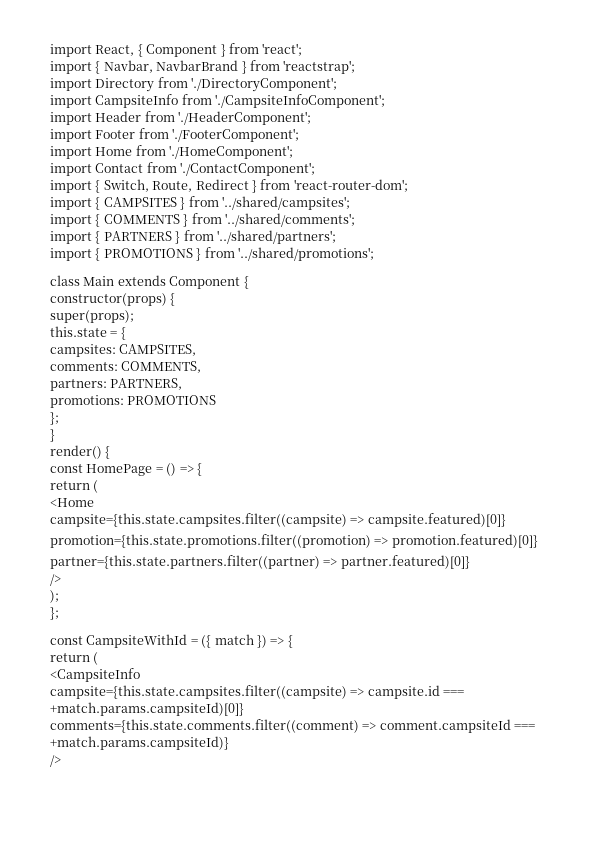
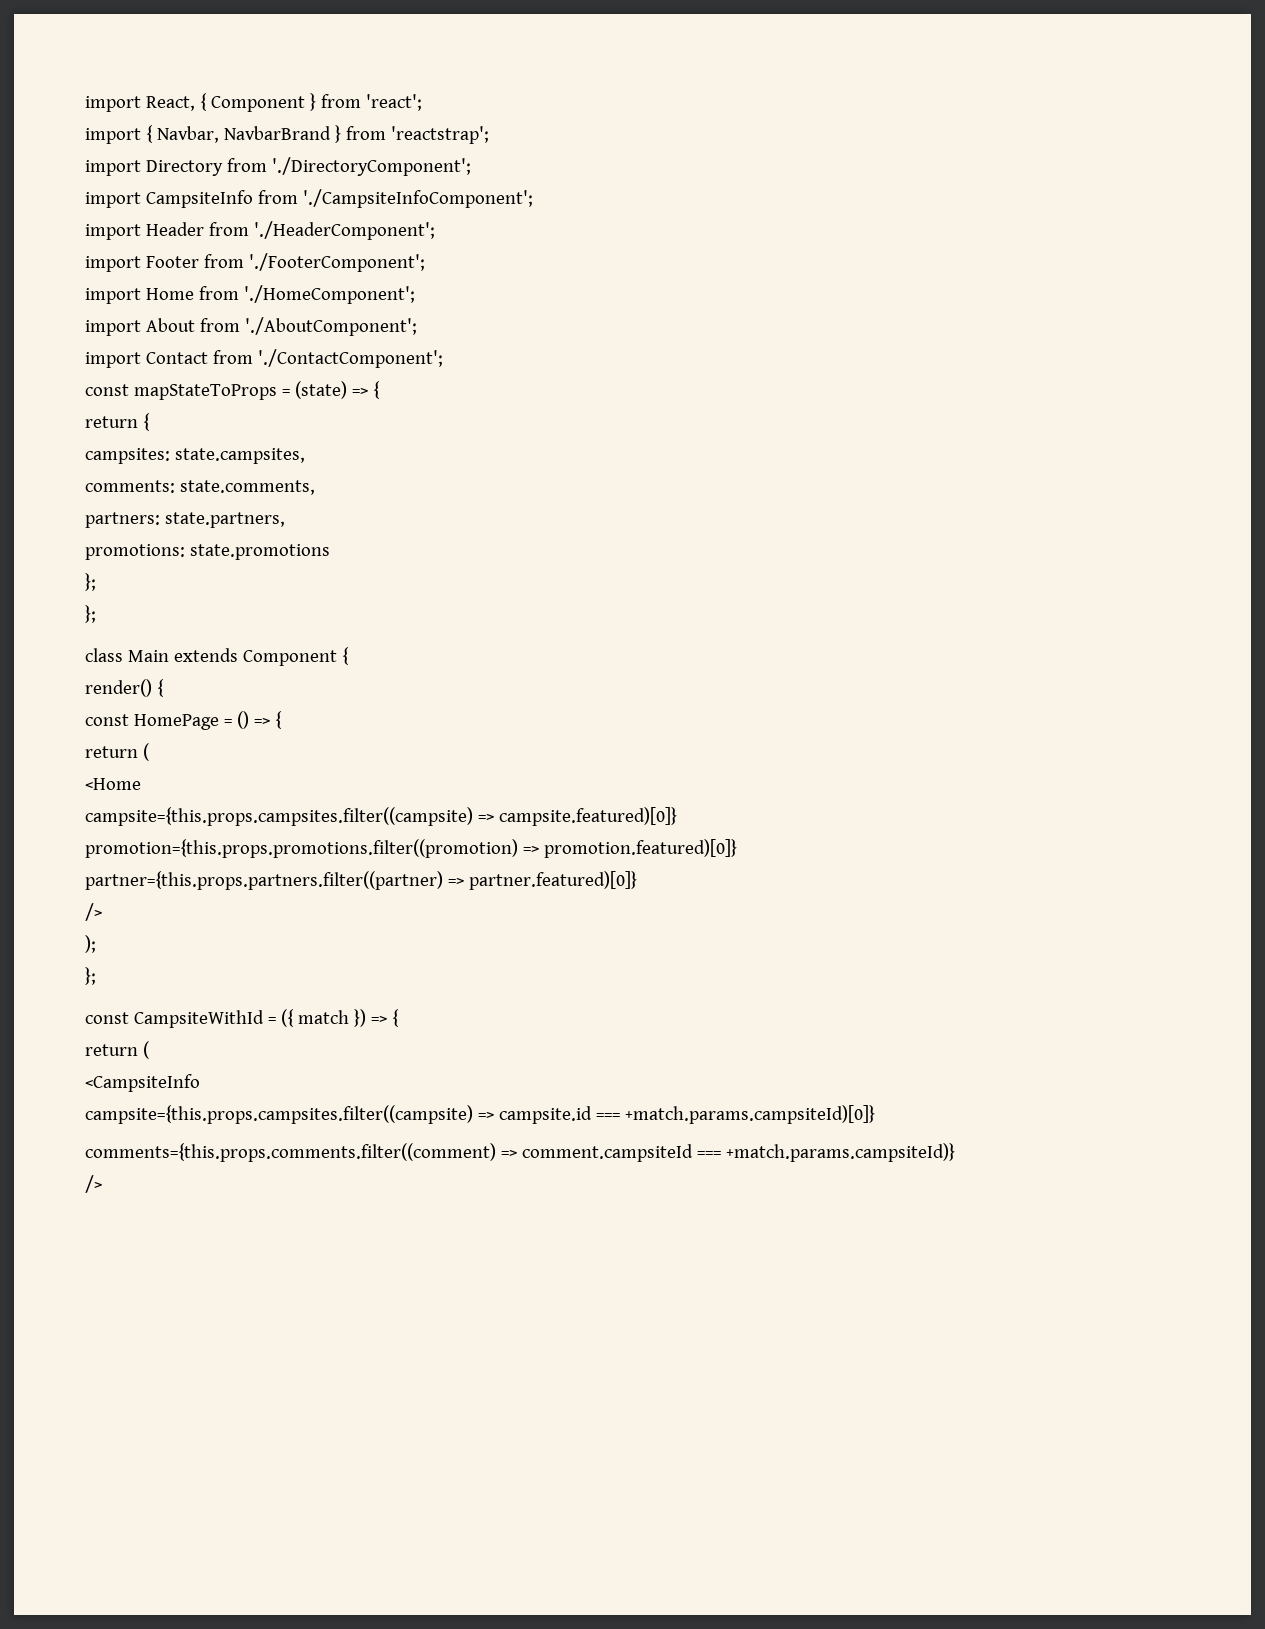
(294, 152) none -> [85,317,417,336] // import About from './AboutComponent';
[50,179,408,193] [50,196,350,210] [50,213,355,227] [50,230,336,244] [50,247,374,261] import { Switch, Route, Redirect } from 'react-router-dom'; // import { CAMPSITES } from '../shared/campsites'; // import { COMMENTS } from '../shared/comments'; // import { PARTNERS } from '../shared/partners'; // import { PROMOTIONS } from '../shared/promotions'; -> [85,381,380,400] [85,413,150,431] [85,448,305,464] [85,480,315,495] [85,512,285,528] [85,544,330,560] [85,573,96,591] [85,605,96,623] const mapStateToProps = (state) => { // return { // campsites: state.campsites, // comments: state.comments, // partners: state.partners, // promotions: state.promotions // }; // };
[50,293,176,306] [50,310,134,323] [50,326,126,340] [50,344,197,357] [50,361,202,373] [50,378,183,391] [50,395,217,408] [50,412,59,425] [50,429,55,442] // constructor(props) { // super(props); // this.state = { // campsites: CAMPSITES, // comments: COMMENTS, // partners: PARTNERS, // promotions: PROMOTIONS // }; // } -> (349, 656) none
[50,513,347,527] campsite={this.state.campsites.filter((campsite) -> [85,807,473,826] campsite={this.props.campsites.filter((campsite)
[50,534,371,548] promotion={this.state.promotions.filter((promotion) -> [85,839,518,858] promotion={this.props.promotions.filter((promotion)
[50,555,320,569] partner={this.state.partners.filter((partner) -> [85,871,443,890] partner={this.props.partners.filter((partner)
[50,685,347,699] campsite={this.state.campsites.filter((campsite) -> [85,1105,473,1124] campsite={this.props.campsites.filter((campsite)
[50,719,359,733] comments={this.state.comments.filter((comment) -> [85,1143,496,1162] comments={this.props.comments.filter((comment)

